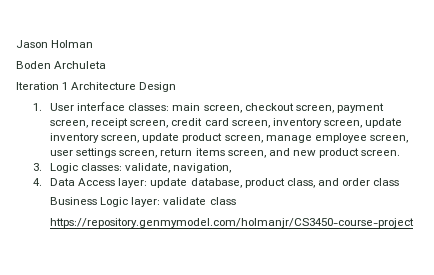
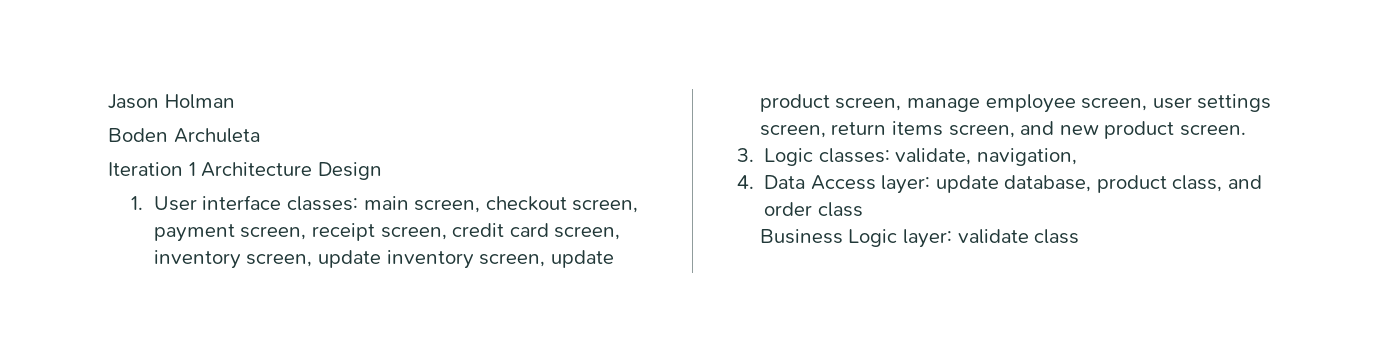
[50,218,415,228] // https://repository.genmymodel.com/holmanjr/CS3450-course-project -> (1080, 236) none

